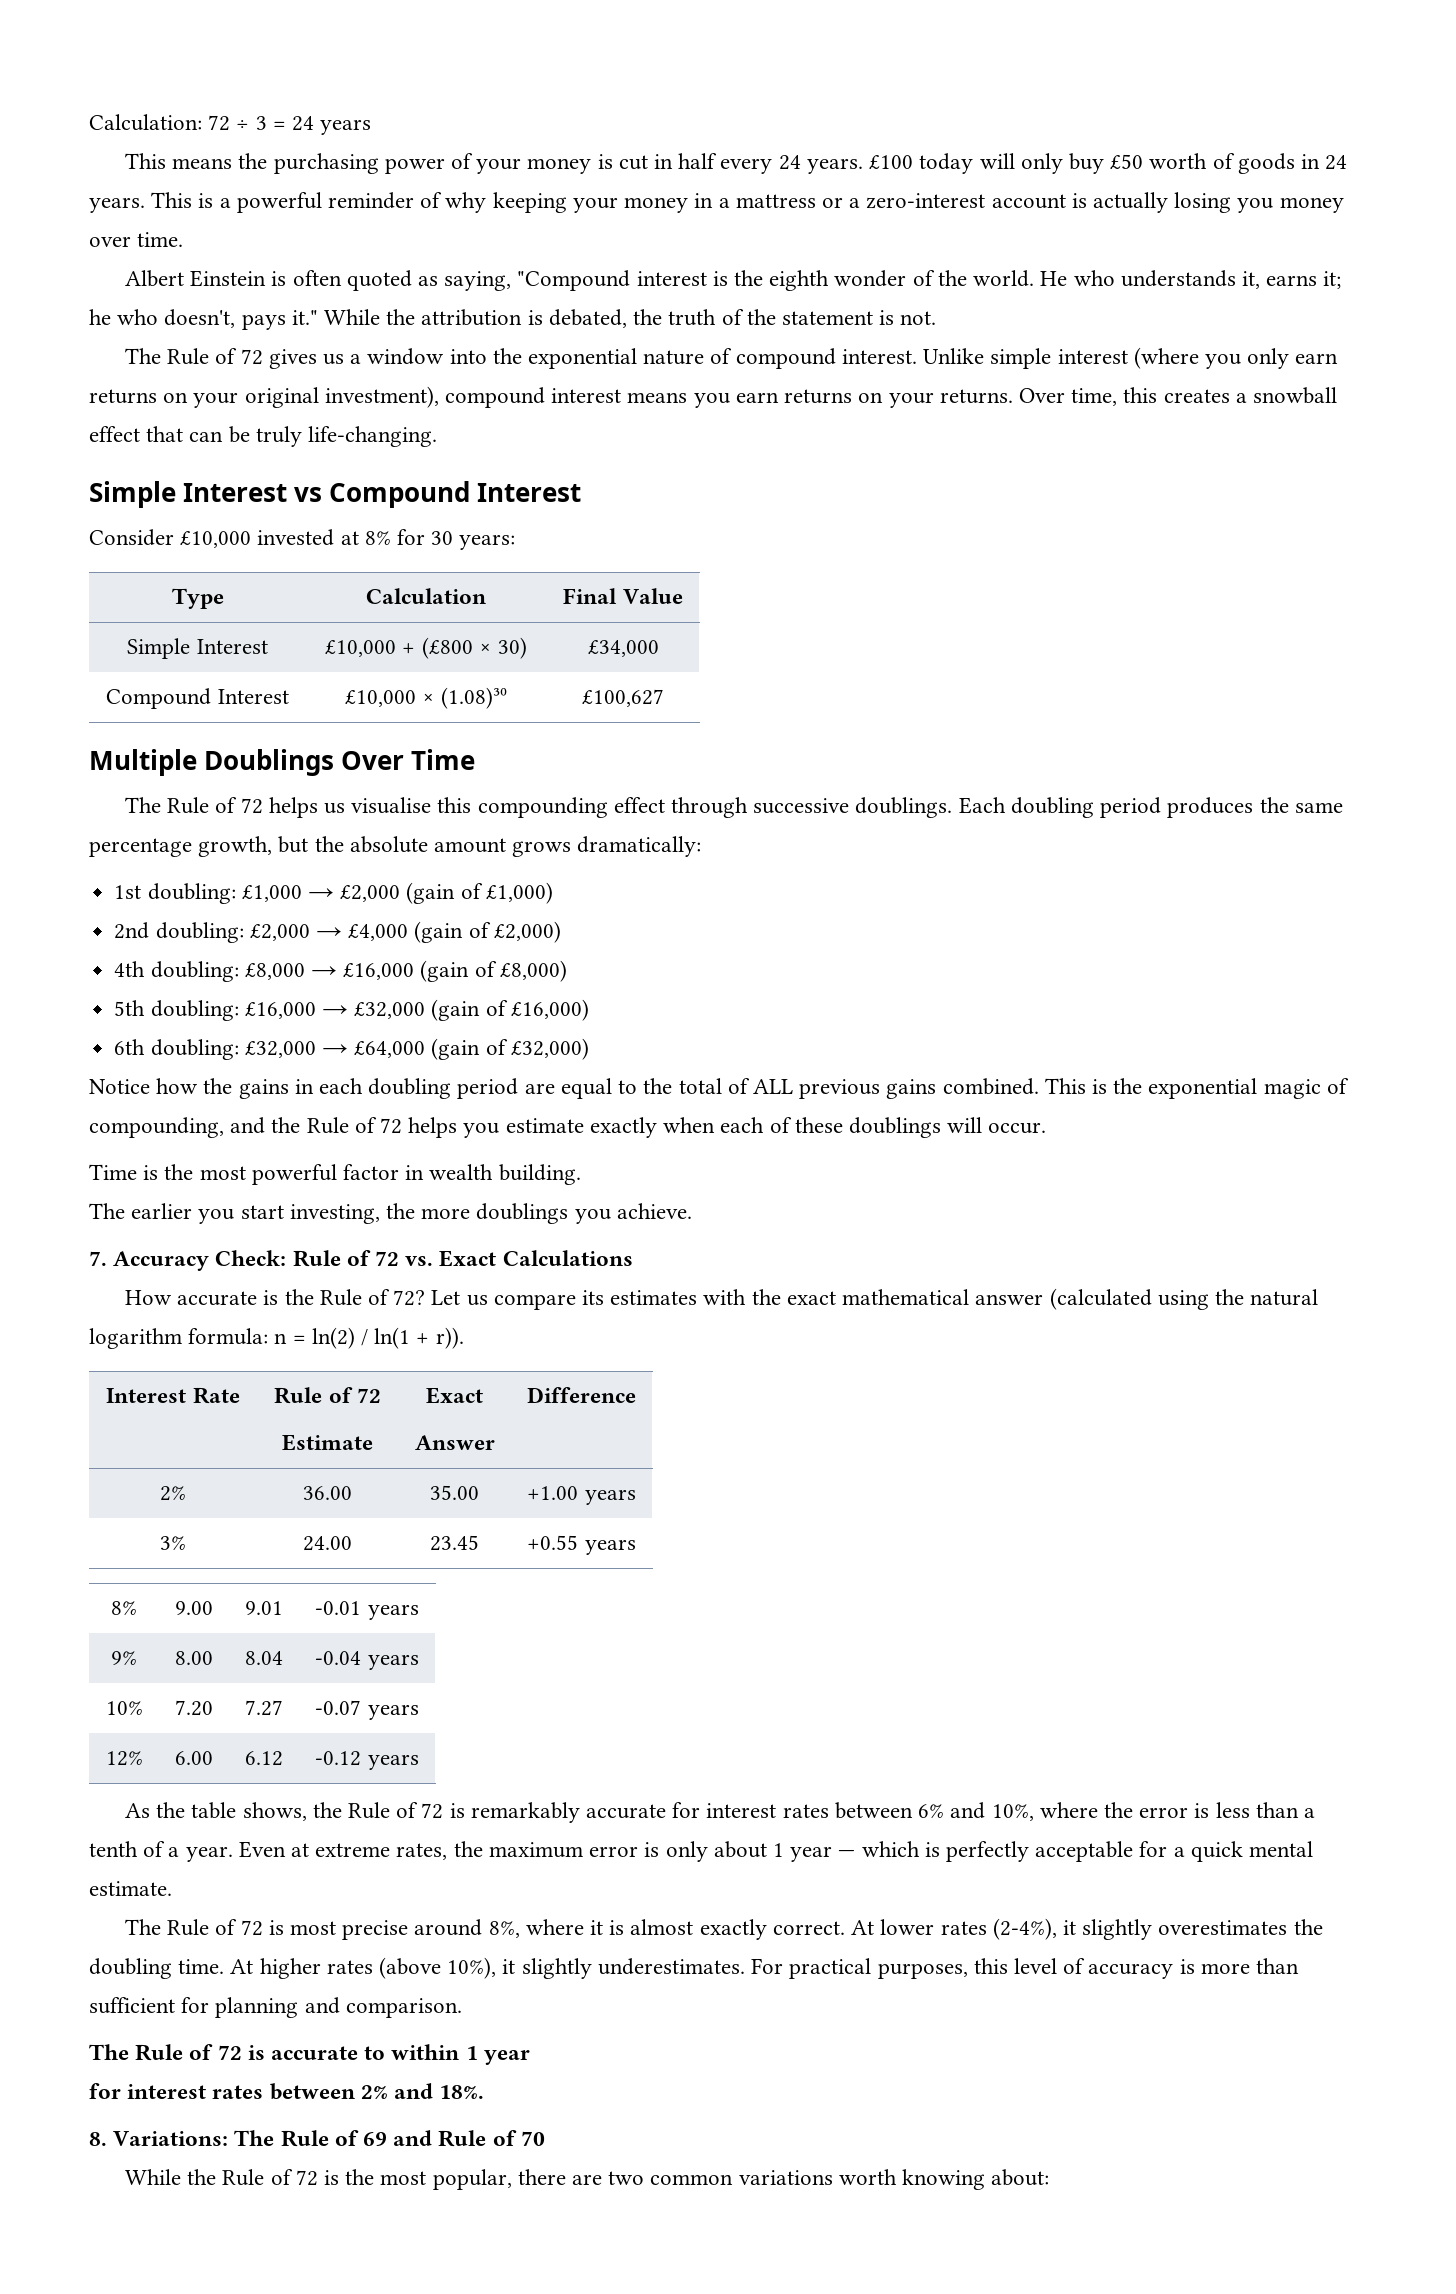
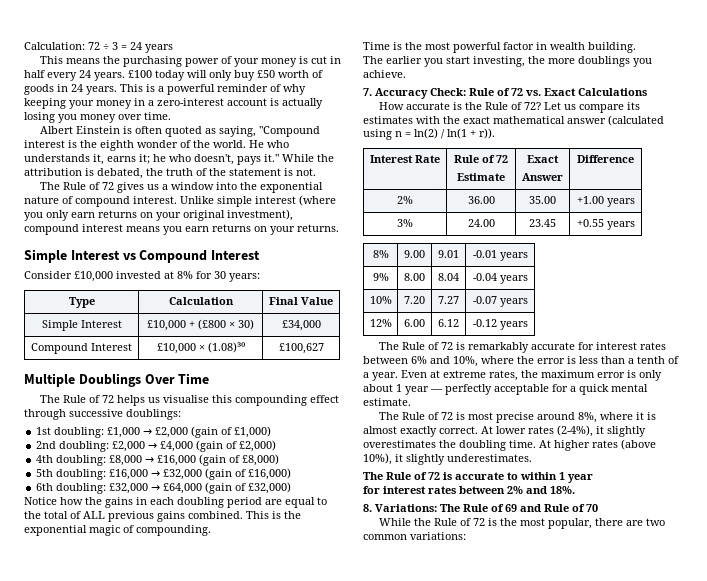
[735,194,861,208] mattress or a -> (154, 103) none
[1018,387,1337,406] [89,426,438,447] Over time, this creates a snowball effect that can be truly life-changing. -> (339, 228) none
[855,797,1343,818] [89,836,702,857] doublings. Each doubling period produces the same percentage growth, but the absolute amount grows dramatically: -> [126,409,181,420] doublings:
[89,1117,1047,1138] compounding, and the Rule of 72 helps you estimate exactly when each of these doublings will occur. -> [136,525,211,536] compounding.
[1214,1289,1319,1306] [89,1328,269,1349] the natural logarithm formula: -> (392, 134) none
[124,1802,342,1821] As the table shows, the -> [379,342,400,350] The
[861,1841,940,1857] which is -> (443, 390) none
[751,1958,1299,1979] [89,1997,462,2018] For practical purposes, this level of accuracy is more than sufficient for planning and comparison. -> (532, 458) none
[738,2169,1050,2190] variations worth knowing about: -> [410,532,466,540] variations:

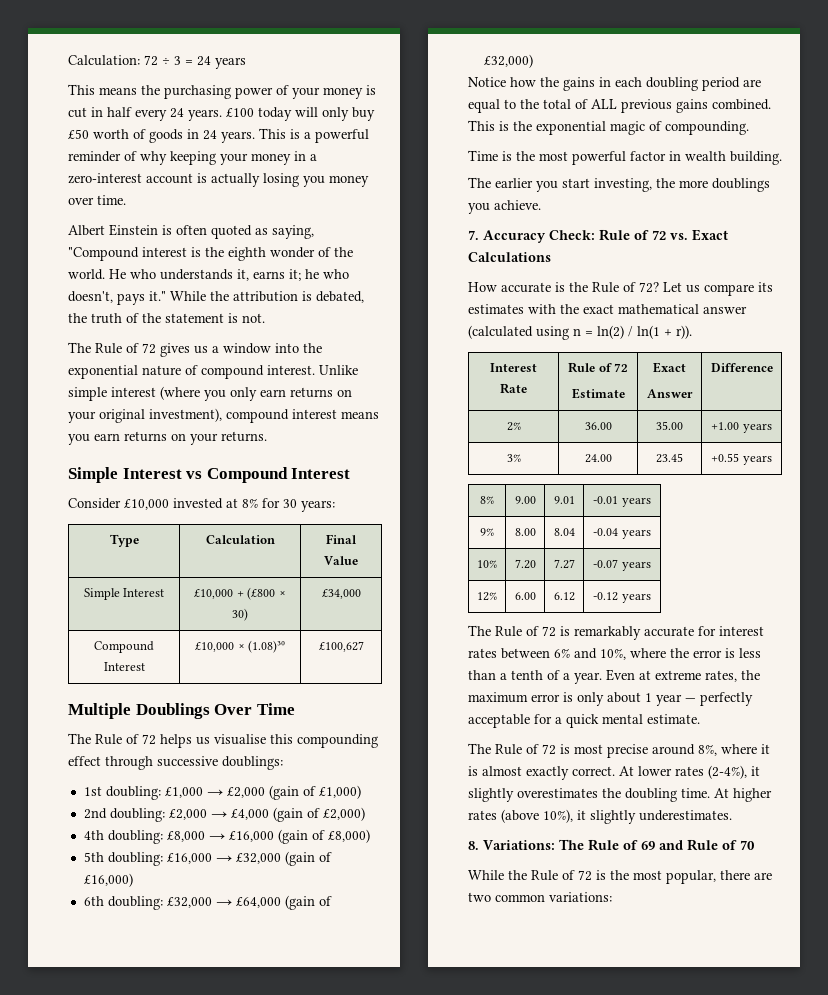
[363,472,593,483] [363,486,575,494] // The Rule of 72 is accurate to within 1 year // for interest rates between 2% and 18%. -> (732, 815) none

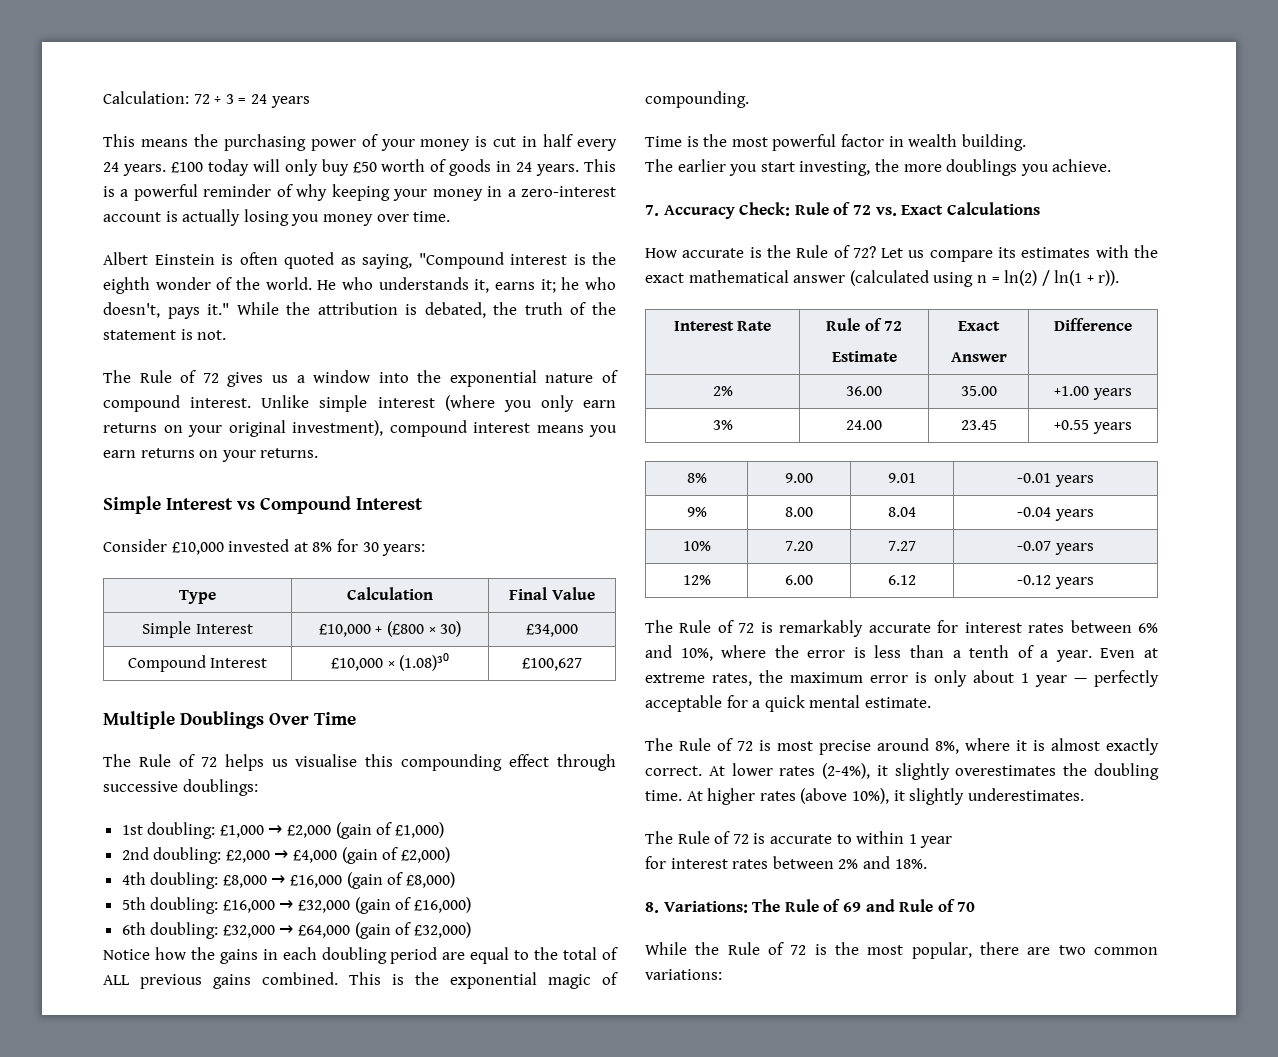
(732, 815) none -> [645,831,953,848] [645,856,927,869] // The Rule of 72 is accurate to within 1 year // for interest rates between 2% and 18%.

